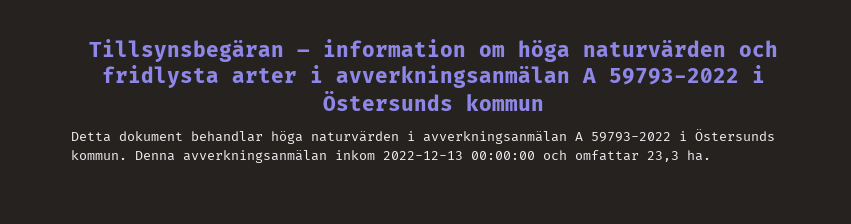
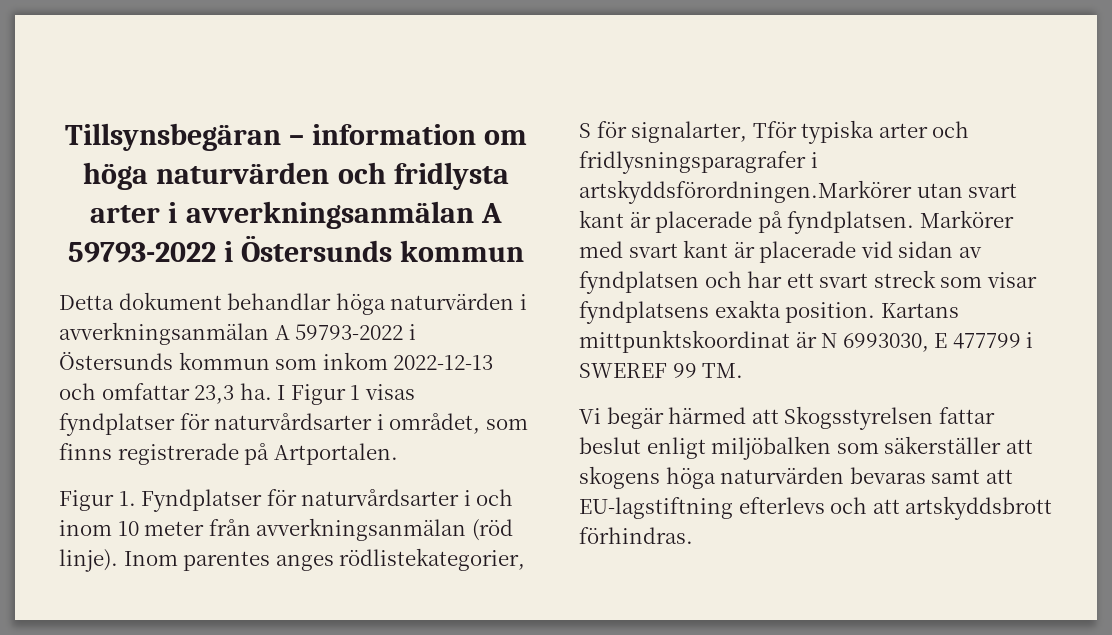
[71,150,327,163] kommun. Denna avverkningsanmälan -> [178,352,318,370] kommun som
[471,151,535,160] 00:00:00 -> (494, 362) none
(711, 155) none -> [277,384,415,405] [59,413,528,436] [59,443,398,465] [59,489,514,512] [59,518,513,541] [59,548,526,572] [579,120,970,144] [579,151,818,174] [579,180,1018,204] [579,210,1014,234] [579,240,982,263] [579,270,1037,294] [579,300,959,324] [579,330,1034,353] [579,363,744,378] [579,406,995,430] [579,436,1033,460] [579,466,1013,489] [579,496,1053,520] [579,527,693,544] I Figur 1 visas fyndplatser för naturvårdsarter i området, som finns registrerade på Artportalen. // Figur 1. Fyndplatser för naturvårdsarter i och inom 10 meter från avverkningsanmälan (röd linje). Inom parentes anges rödlistekategorier, S för signalarter, Tför typiska arter och fridlysningsparagrafer i artskyddsförordningen.Markörer utan svart kant är placerade på fyndplatsen. Markörer med svart kant är placerade vid sidan av fyndplatsen och har ett svart streck som visar fyndplatsens exakta position. Kartans mittpunktskoordinat är N 6993030, E 477799 i SWEREF 99 TM. // Vi begär härmed att Skogsstyrelsen fattar beslut enligt miljöbalken som säkerställer att skogens höga naturvärden bevaras samt att EU-lagstiftning efterlevs och att artskyddsbrott förhindras.

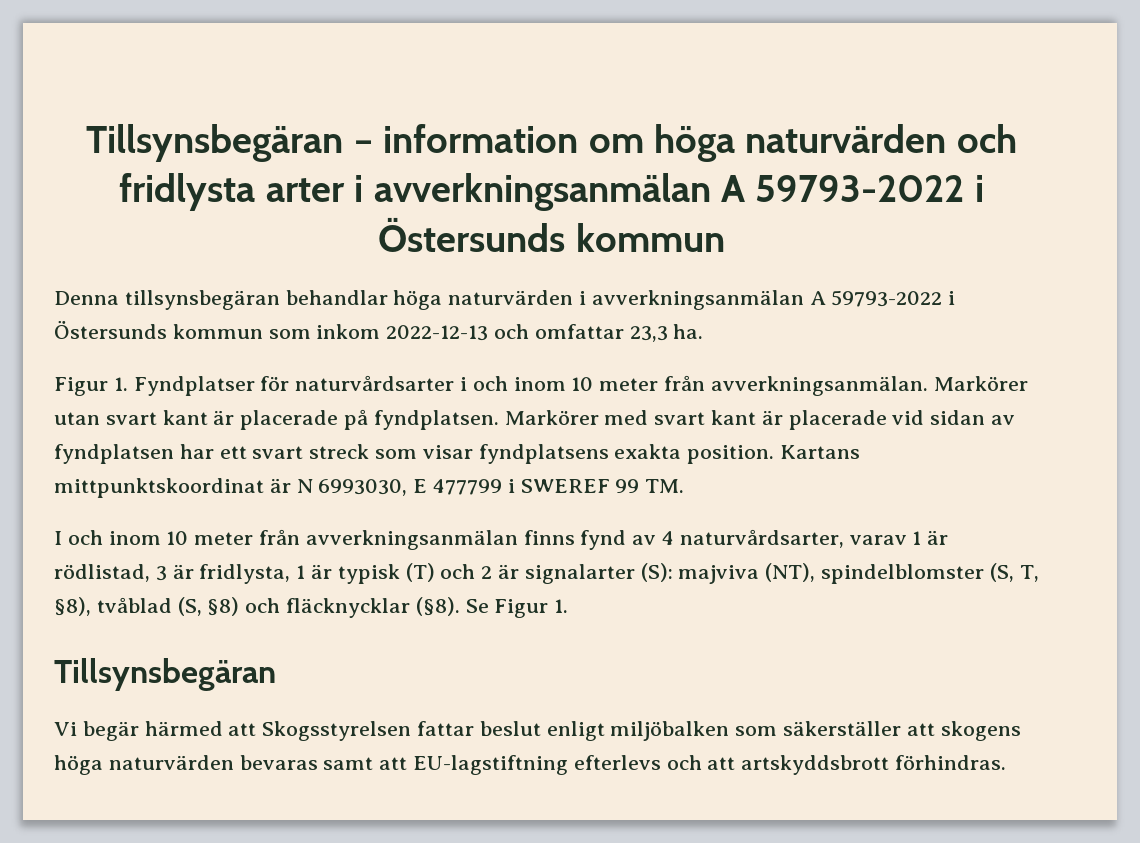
[59,292,222,310] Detta dokument -> [54,290,280,310] Denna tillsynsbegäran
[277,384,415,405] [59,413,528,436] [59,443,398,465] I Figur 1 visas fyndplatser för naturvårdsarter i området, som finns registrerade på Artportalen. -> (704, 331) none
[256,518,513,541] [59,548,526,572] [579,120,970,144] [579,151,818,174] [579,180,912,204] avverkningsanmälan (röd linje). Inom parentes anges rödlistekategorier, S för signalarter, Tför typiska arter och fridlysningsparagrafer i artskyddsförordningen.Markörer -> [710,376,1028,396] avverkningsanmälan. Markörer
[704,271,742,288] och -> (174, 454) none
(744, 370) none -> [54,529,949,550] [54,563,1039,584] [54,597,569,618] [54,658,276,691] // I och inom 10 meter från avverkningsanmälan finns fynd av 4 naturvårdsarter, varav 1 är rödlistad, 3 är fridlysta, 1 är typisk (T) och 2 är signalarter (S): majviva (NT), spindelblomster (S, T, §8), tvåblad (S, §8) och fläcknycklar (§8). Se Figur 1. // Tillsynsbegäran

